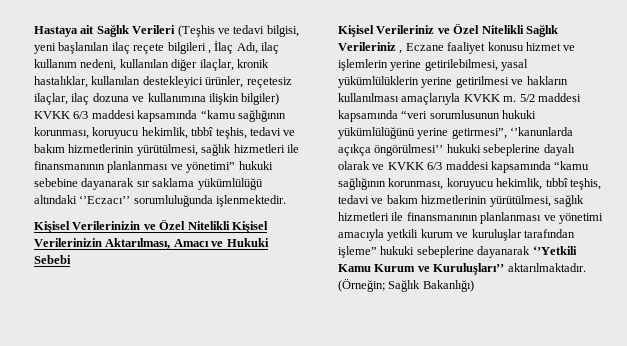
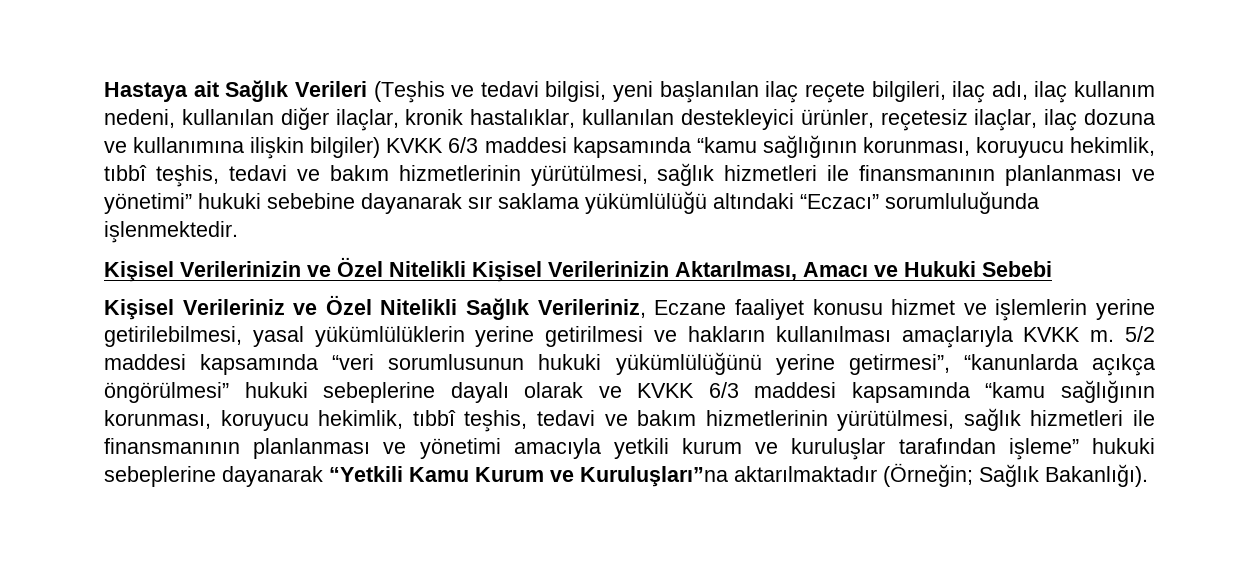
[167,41,258,54] bilgileri , İlaç Adı, -> [871,81,1028,103] bilgileri, ilaç adı,
[79,195,131,204] ‘’Eczacı’’ -> [800,194,879,209] “Eczacı”
[338,42,403,54] Verileriniz , -> [537,299,646,318] Verileriniz,
[510,127,574,136] [338,144,444,156] ‘’kanunlarda açıkça öngörülmesi’’ -> [963,354,1155,376] [104,382,229,403] “kanunlarda açıkça öngörülmesi”
[532,246,577,255] ‘’Yetkili -> [329,466,403,482] “Yetkili
[433,263,586,275] Kuruluşları’’ aktarılmaktadır. -> [580,466,877,487] Kuruluşları”na aktarılmaktadır
[422,280,474,292] Bakanlığı) -> [1045,464,1148,487] Bakanlığı).

